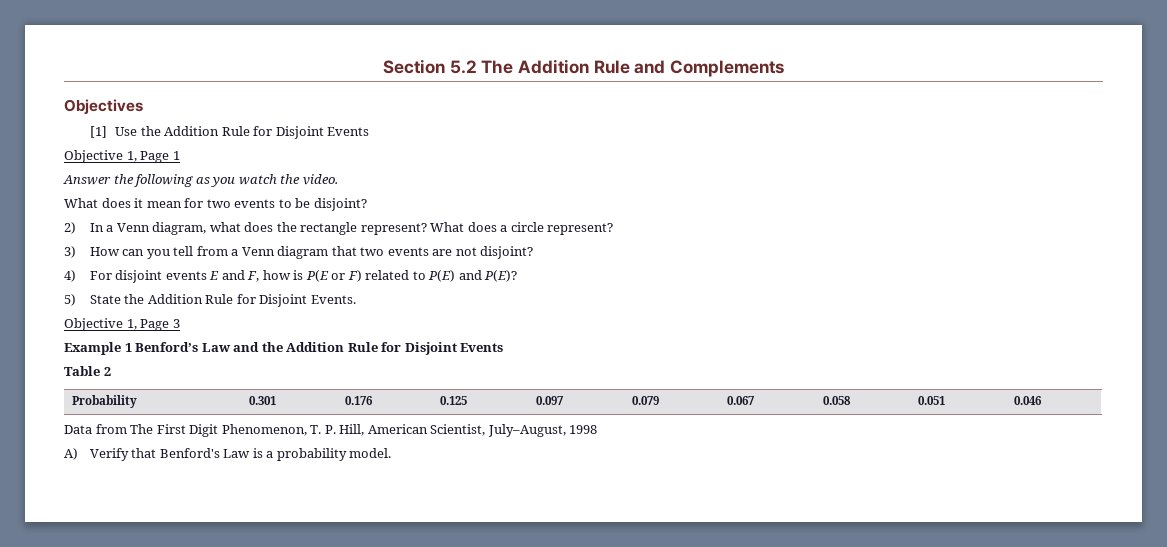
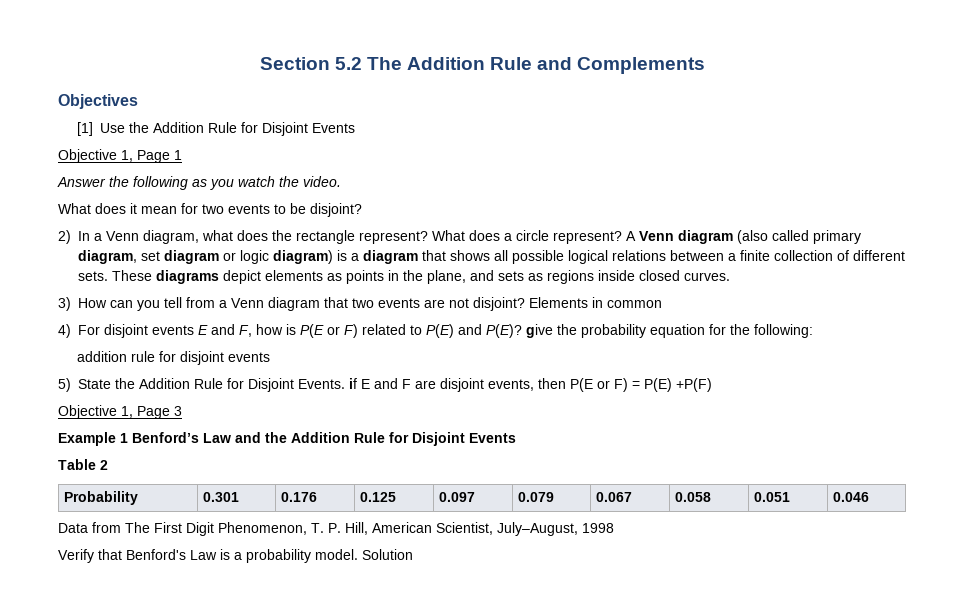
(614, 229) none -> [626,230,861,244] [78,250,905,264] [78,270,730,284] A Venn diagram (also called primary diagram, set diagram or logic diagram) is a diagram that shows all possible logical relations between a finite collection of different sets. These diagrams depict elements as points in the plane, and sets as regions inside closed curves.
(534, 252) none -> [529,297,662,308] Elements in common
(518, 276) none -> [526,324,813,338] [76,351,270,365] give the probability equation for the following: // addition rule for disjoint events
(356, 299) none -> [349,378,712,392] if E and F are disjoint events, then P(E or F) = P(E) +P(F)
[64,448,78,460] A) -> (614, 528) none
(392, 453) none -> [362,549,413,560] Solution

